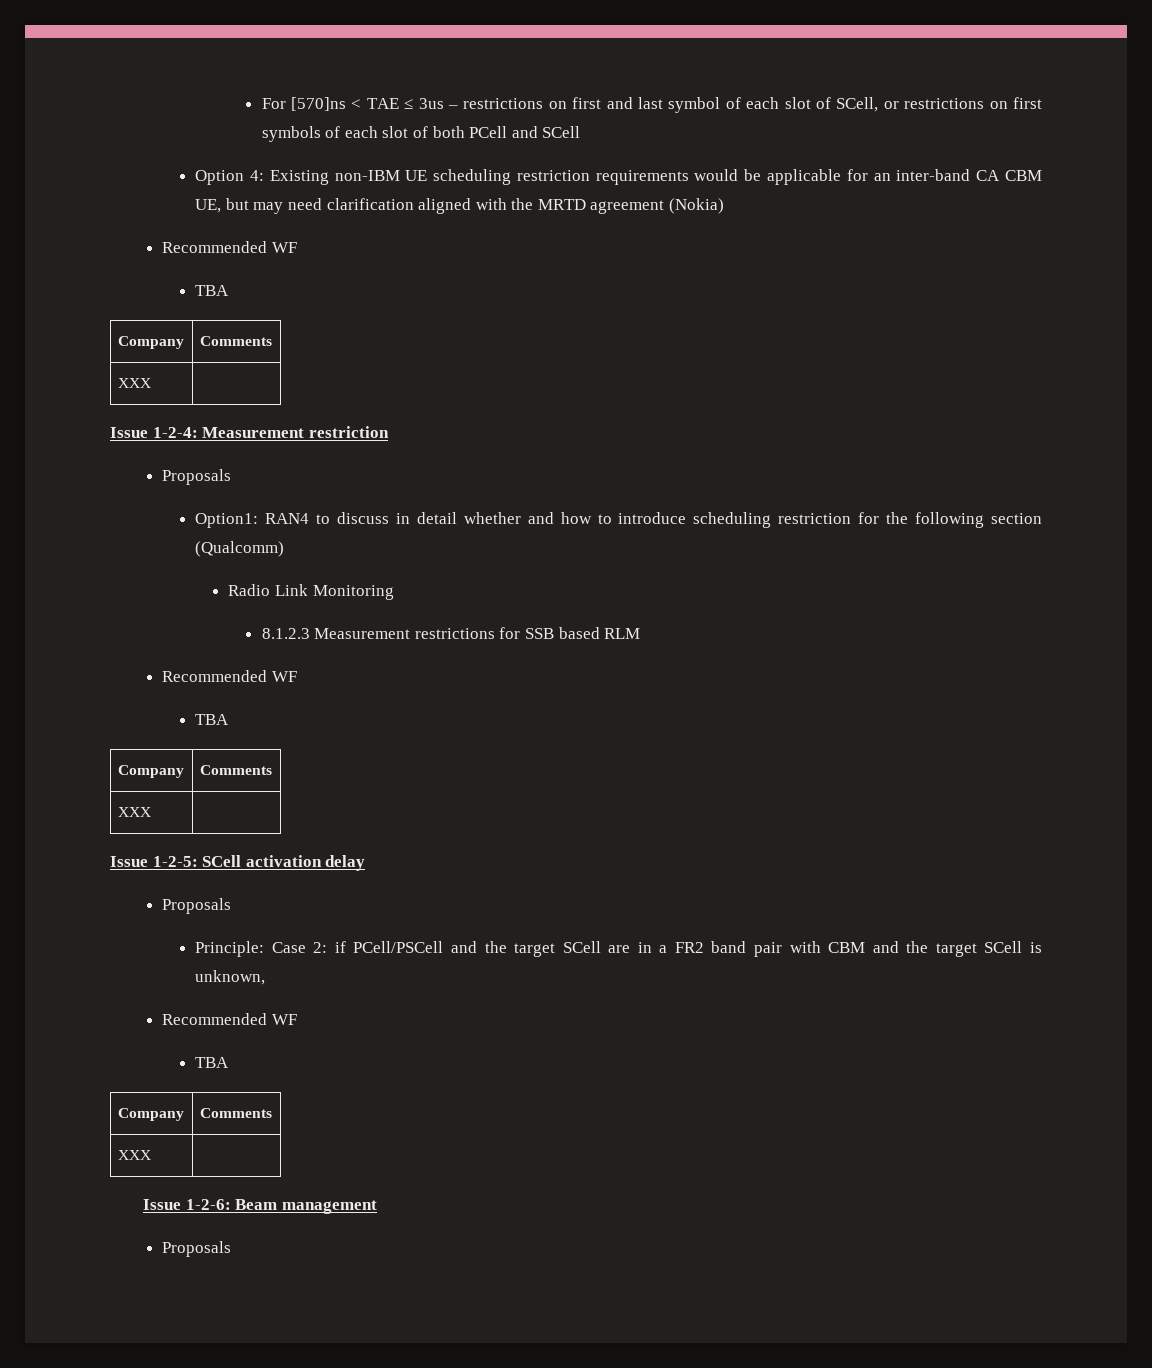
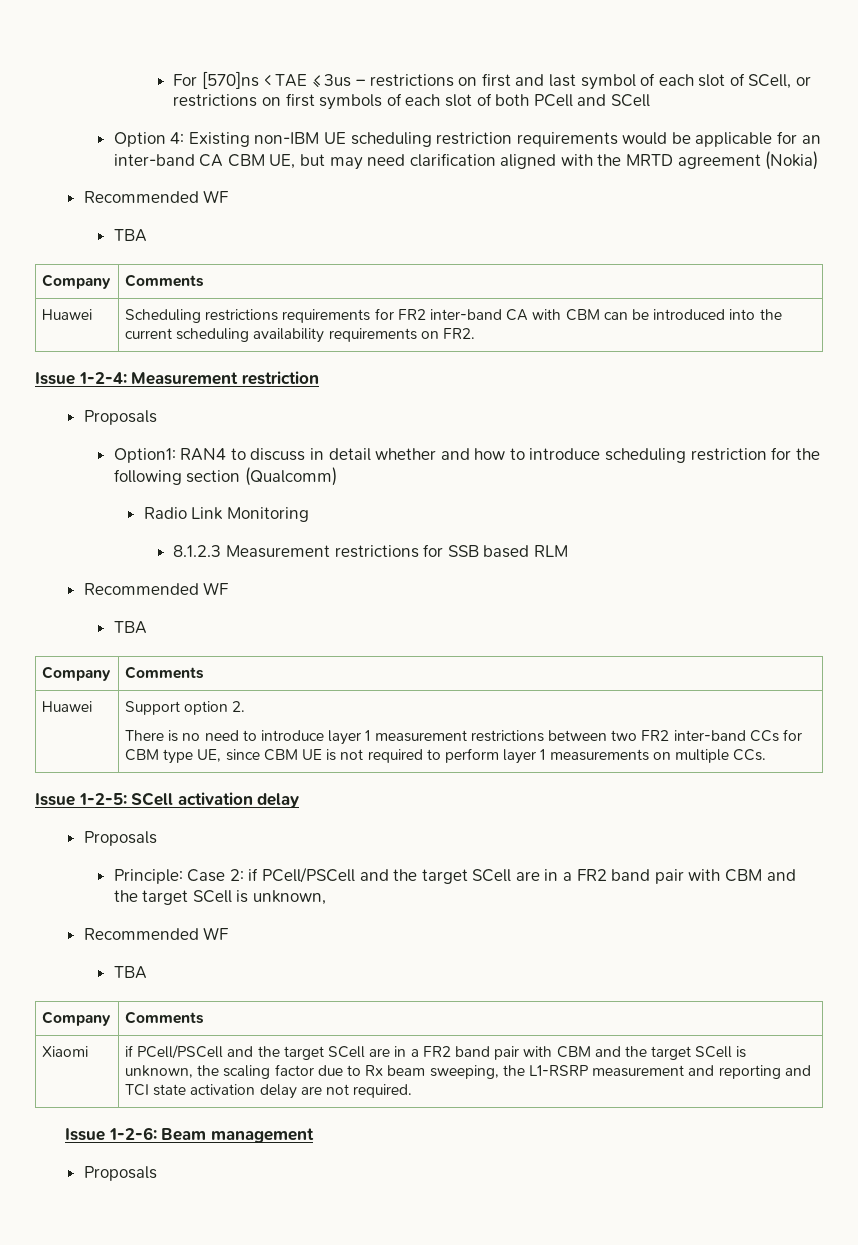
[117,378,151,388] XXX | -> [42,309,93,320] [125,308,782,323] [125,328,476,343] Huawei | Scheduling restrictions requirements for FR2 inter-band CA with CBM can be introduced into the current scheduling availability requirements on FR2.
[117,807,151,817] XXX | -> [42,701,93,712] [125,701,246,715] [125,729,802,745] [125,748,767,764] Huawei | Support option 2. // There is no need to introduce layer 1 measurement restrictions between two FR2 inter-band CCs for CBM type UE, since CBM UE is not required to perform layer 1 measurements on multiple CCs.
[117,1150,151,1160] XXX | -> [42,1046,89,1057] [125,1045,747,1060] [125,1064,811,1079] [125,1084,413,1099] Xiaomi | if PCell/PSCell and the target SCell are in a FR2 band pair with CBM and the target SCell is unknown, the scaling factor due to Rx beam sweeping, the L1-RSRP measurement and reporting and TCI state activation delay are not required.

